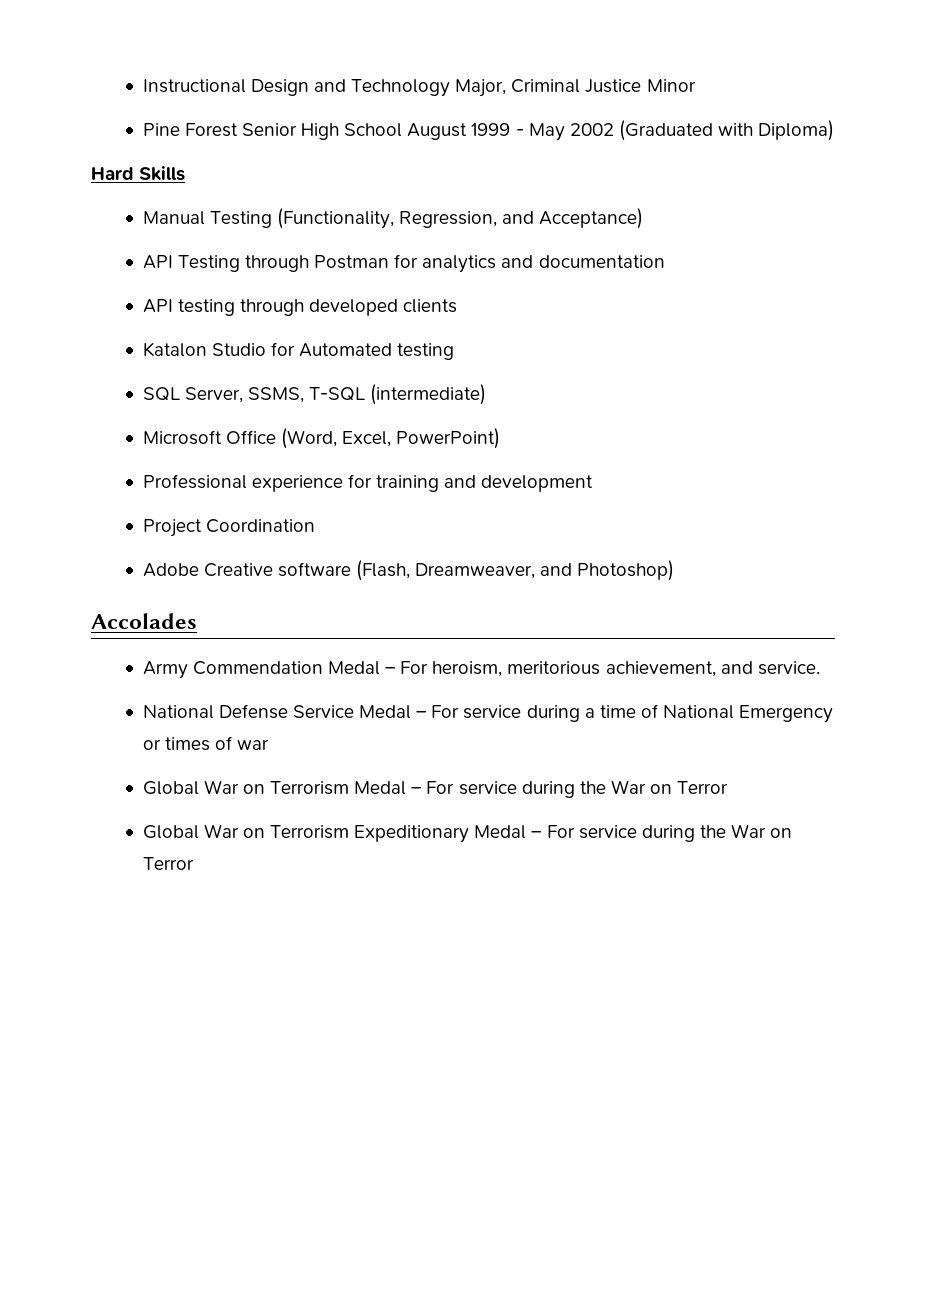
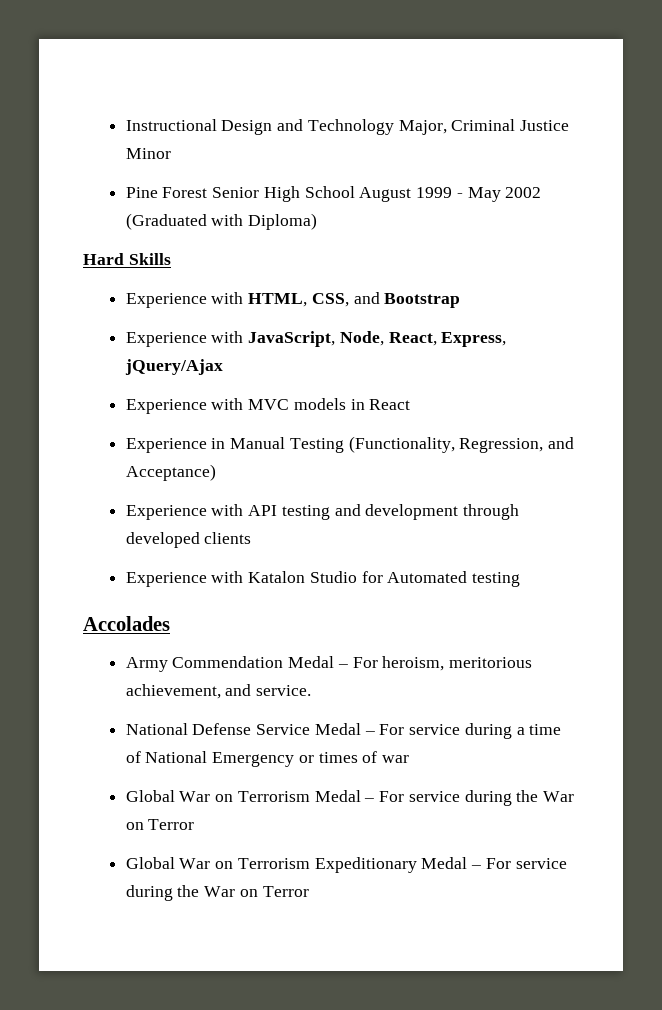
(186, 173) none -> [125,292,461,308] [125,331,507,347] [124,359,223,375] [125,398,411,414] [125,438,226,453] Experience with HTML, CSS, and Bootstrap // Experience with JavaScript, Node, React, Express, jQuery/Ajax // Experience with MVC models in React // Experience in
[142,254,665,273] [142,299,235,316] API Testing through Postman for analytics and documentation // API testing -> [125,504,459,520] Experience with API testing and development
(458, 306) none -> [125,571,244,587] Experience with
[142,384,487,405] [142,428,501,449] [142,474,594,492] [142,519,315,537] [142,560,675,581] // SQL Server, SSMS, T-SQL (intermediate) // Microsoft Office (Word, Excel, PowerPoint) // Professional experience for training and development // Project Coordination // Adobe Creative software (Flash, Dreamweaver, and Photoshop) -> (521, 579) none

